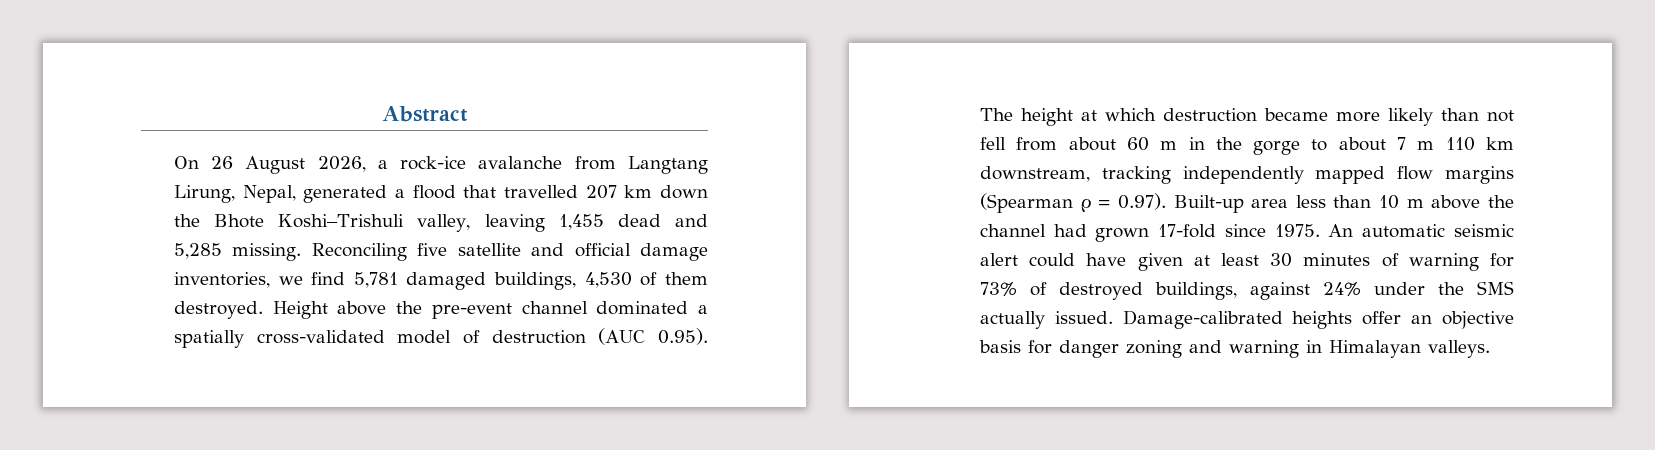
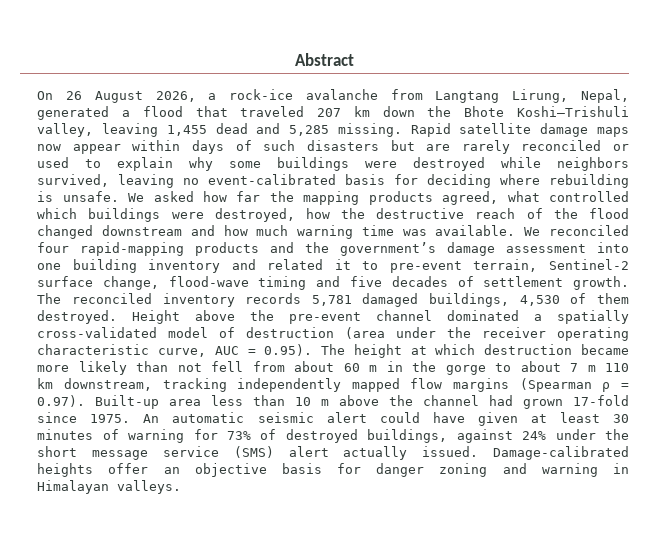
[503,185,578,198] travelled -> [240,106,305,117] traveled
[311,243,708,261] [173,272,346,288] Reconciling five satellite and official damage inventories, we find -> [410,123,629,137] [37,140,629,154] [37,157,629,171] [37,174,629,188] [37,191,629,205] [37,208,629,222] [37,225,630,239] [37,242,629,256] [37,259,630,273] [37,276,629,290] [37,293,302,307] Rapid satellite damage maps now appear within days of such disasters but are rarely reconciled or used to explain why some buildings were destroyed while neighbors survived, leaving no event-calibrated basis for deciding where rebuilding is unsafe. We asked how far the mapping products agreed, what controlled which buildings were destroyed, how the destructive reach of the flood changed downstream and how much warning time was available. We reconciled four rapid-mapping products and the government’s damage assessment into one building inventory and related it to pre-event terrain, Sentinel-2 surface change, flood-wave timing and five decades of settlement growth. The reconciled inventory records
[598,328,646,345] (AUC -> [345,327,629,341] [37,344,256,357] (area under the receiver operating characteristic curve, AUC =
[1477,281,1514,295] SMS -> [37,446,329,460] short message service (SMS) alert

